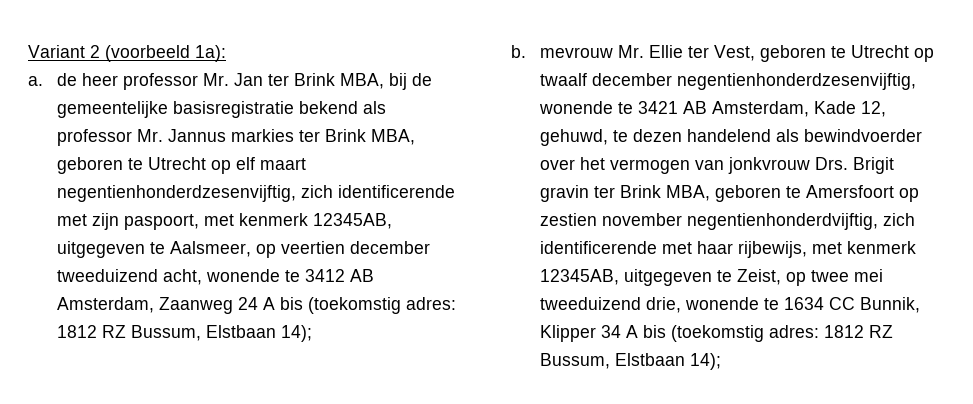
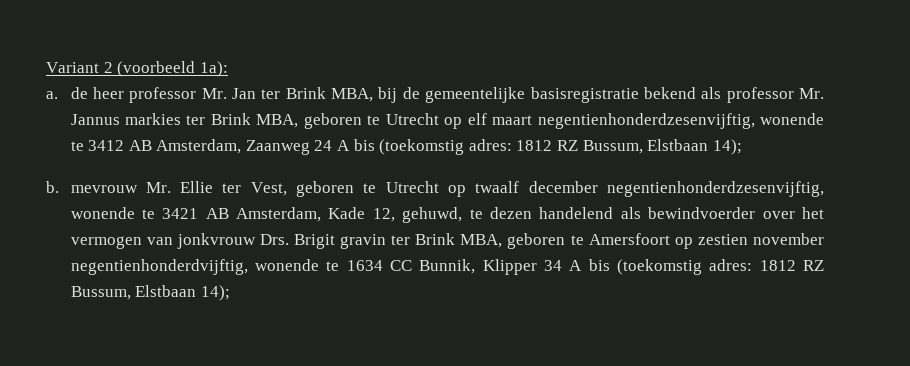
[301,185,456,198] [57,213,393,230] [57,241,431,258] [57,269,203,285] zich identificerende met zijn paspoort, met kenmerk 12345AB, uitgegeven te Aalsmeer, op veertien december tweeduizend acht, -> (755, 121) none
[883,213,916,226] [540,241,917,258] [540,269,884,286] [540,297,682,313] zich identificerende met haar rijbewijs, met kenmerk 12345AB, uitgegeven te Zeist, op twee mei tweeduizend drie, -> (248, 267) none

